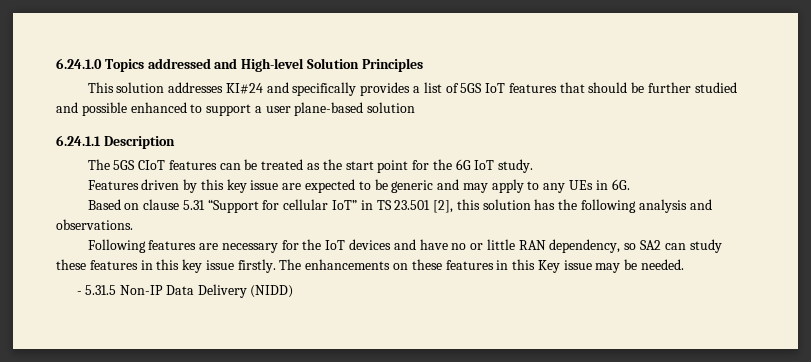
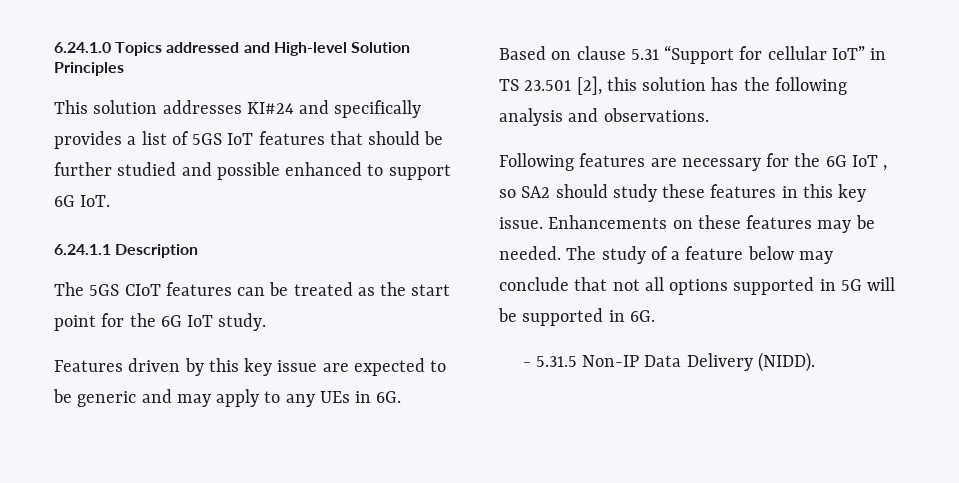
[254,102,416,116] a user plane-based solution -> [54,195,111,207] 6G IoT.
[325,239,621,253] IoT devices and have no or little RAN dependency, -> [825,155,888,171] 6G IoT ,
[664,243,686,250] can -> [555,184,608,198] should
[205,259,685,273] issue firstly. The enhancements on these features in this Key issue may be needed. -> [499,215,875,233] [499,246,833,264] [499,277,896,295] [498,308,655,326] issue. Enhancements on these features may be needed. The study of a feature below may conclude that not all options supported in 5G will be supported in 6G.
[250,285,294,298] (NIDD) -> [757,352,815,372] (NIDD).

